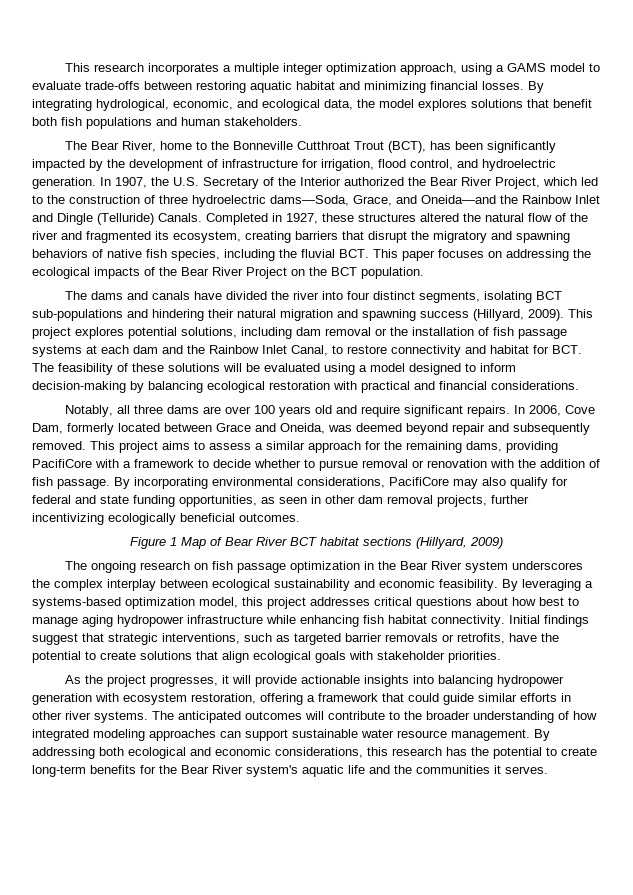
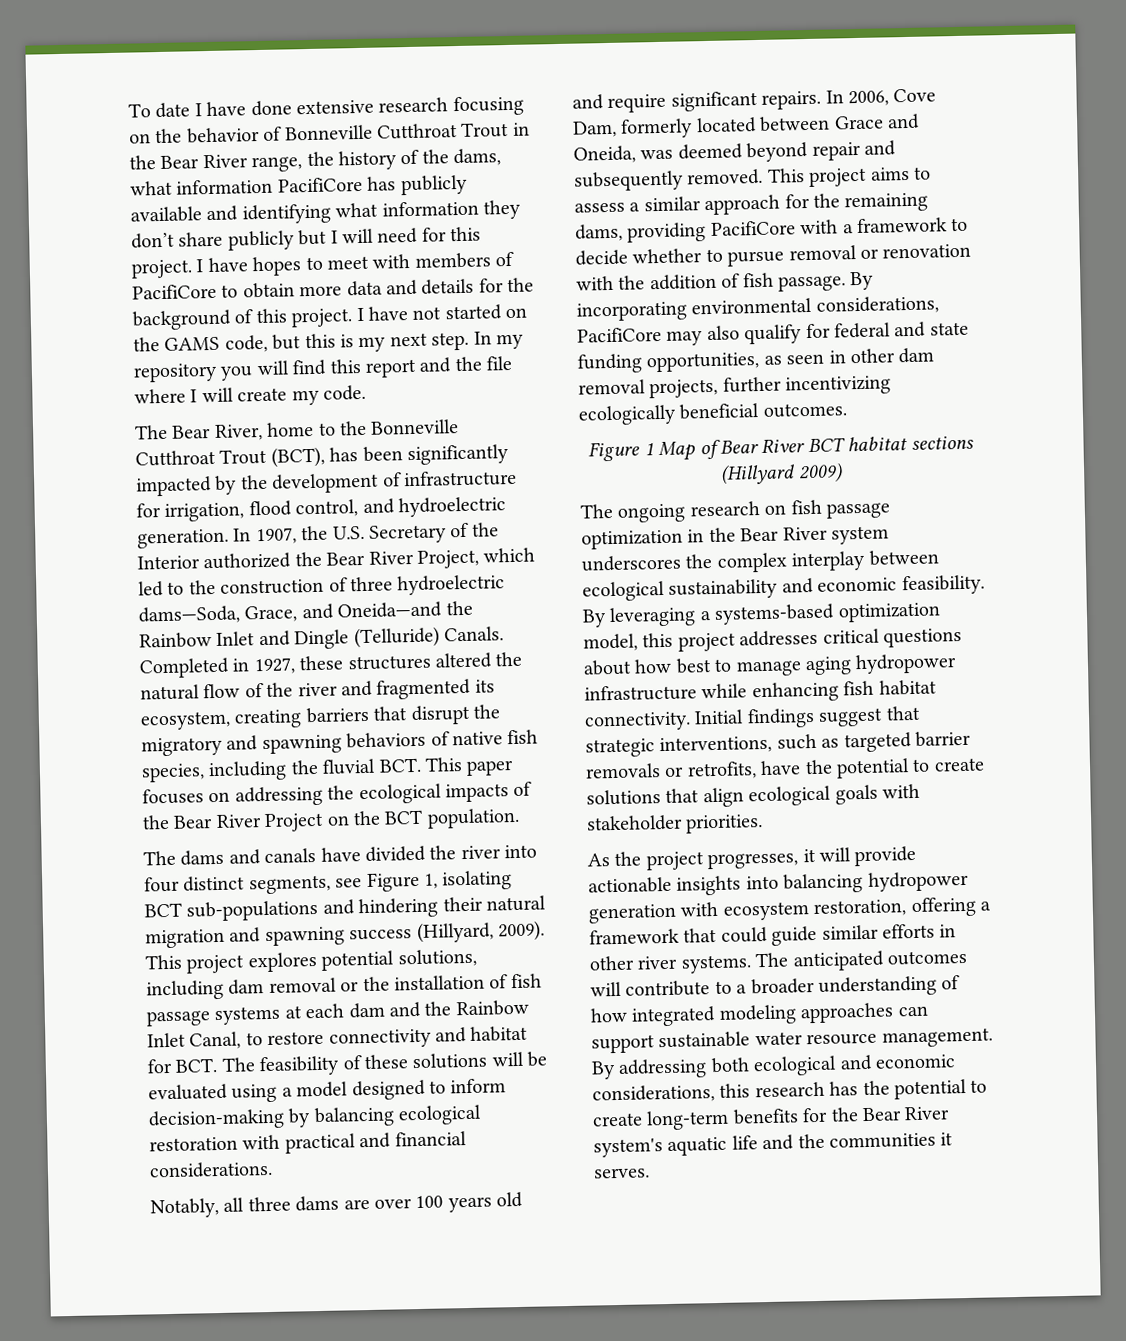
[65,63,601,75] [32,81,544,93] [32,99,592,111] [32,117,302,129] This research incorporates a multiple integer optimization approach, using a GAMS model to evaluate trade-offs between restoring aquatic habitat and minimizing financial losses. By integrating hydrological, economic, and ecological data, the model explores solutions that benefit both fish populations and human stakeholders. -> [128,95,524,119] [129,121,530,144] [129,148,502,173] [130,174,468,196] [130,199,521,225] [131,226,482,251] [131,251,515,279] [132,277,535,300] [132,304,528,331] [133,331,524,353] [133,355,513,383] [134,384,366,406] To date I have done extensive research focusing on the behavior of Bonneville Cutthroat Trout in the Bear River range, the history of the dams, what information PacifiCore has publicly available and identifying what information they don’t share publicly but I will need for this project. I have hopes to meet with members of PacifiCore to obtain more data and details for the background of this project. I have not started on the GAMS code, but this is my next step. In my repository you will find this report and the file where I will create my code.
(481, 297) none -> [335,871,438,892] see Figure 1,
[416,537,467,549] (Hillyard, -> [720,463,796,485] (Hillyard
[404,711,422,720] the -> [736,984,748,994] a

